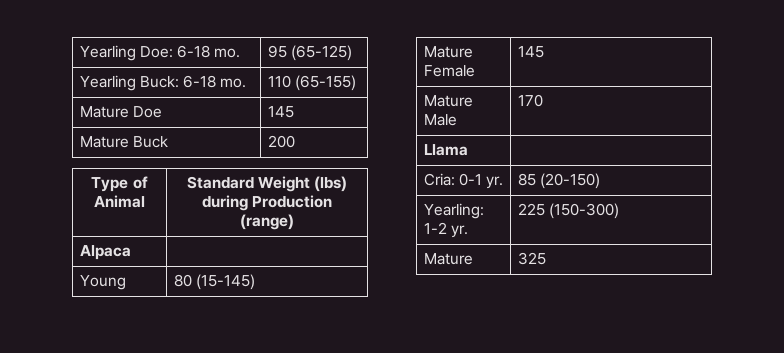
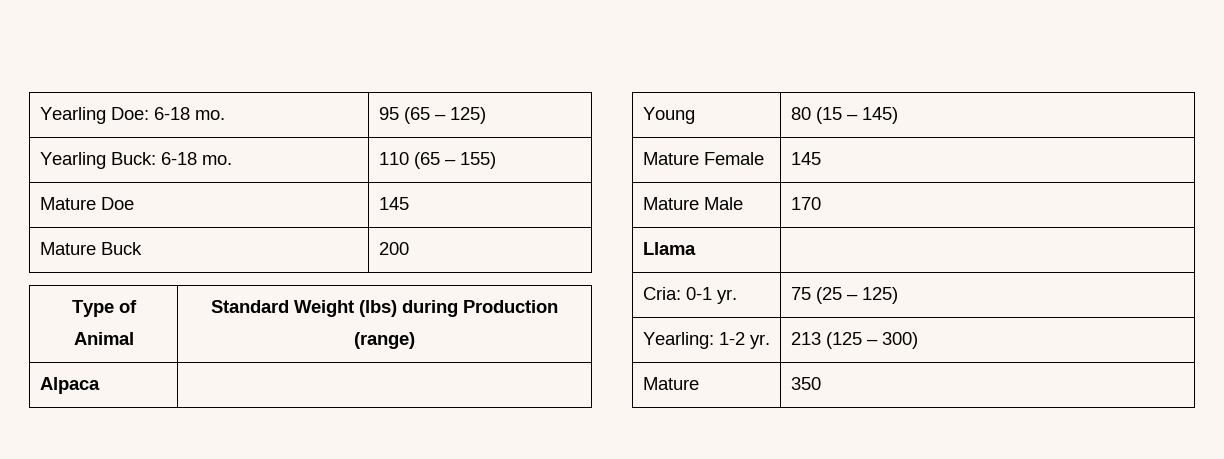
[290,45,352,61] (65-125) -> [403,107,486,124] (65 – 125)
[294,75,356,91] (65-155) -> [413,152,496,169] (65 – 155)
[195,274,255,290] (15-145) -> [815,107,898,124] (15 – 145)
[517,173,600,189] 85 (20-150) -> [790,287,898,304] 75 (25 – 125)
[517,203,619,219] 225 (150-300) -> [790,332,918,349] 213 (125 – 300)
[517,252,546,265] 325 -> [790,377,821,390] 350

